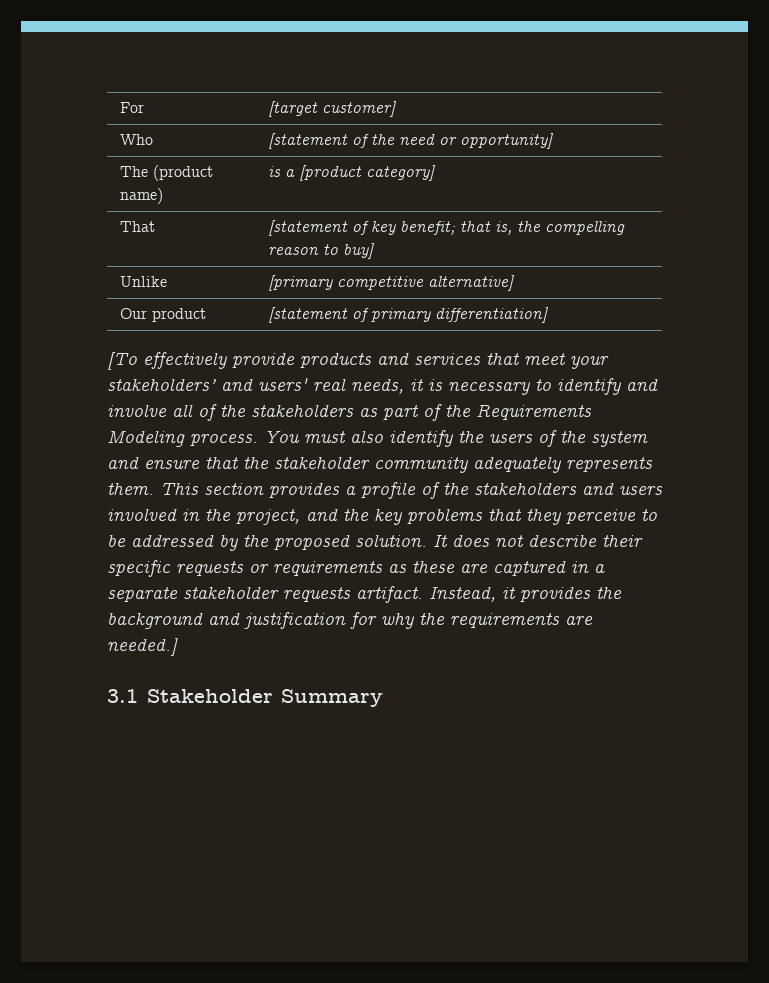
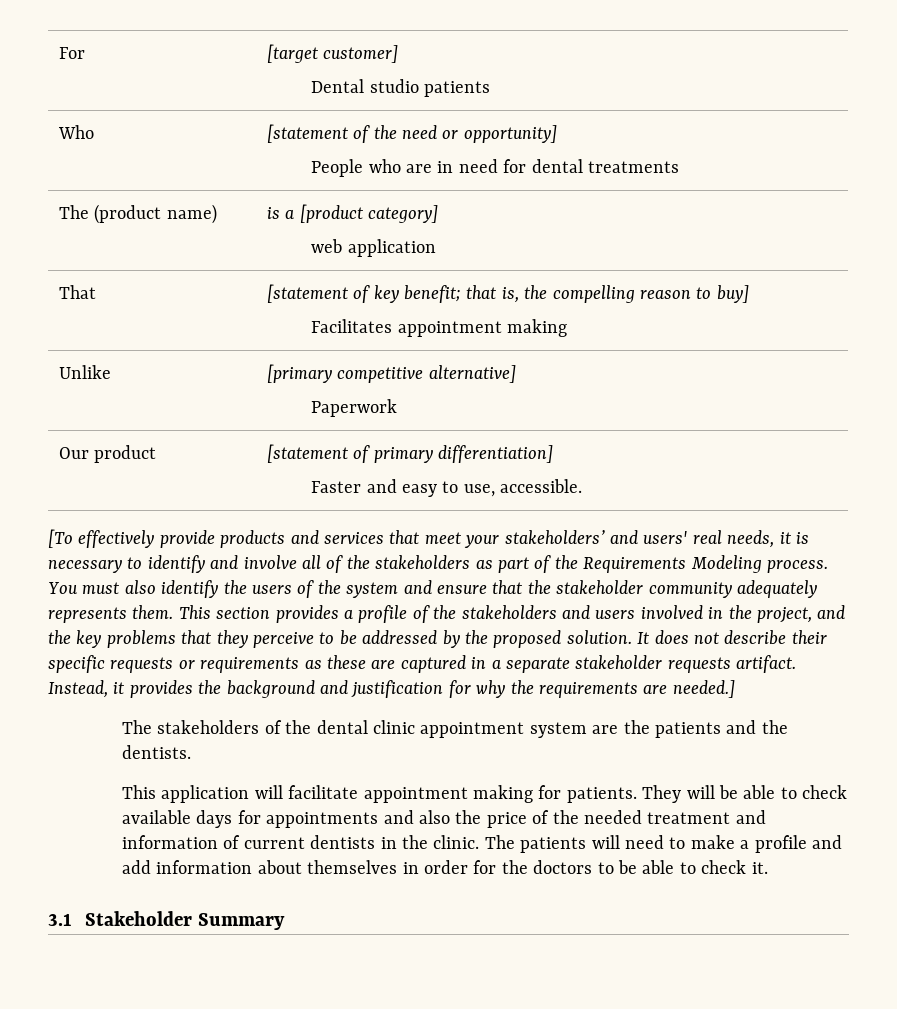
(398, 109) none -> [311,79,491,97] // Dental studio patients
(555, 141) none -> [311,159,680,177] // People who are in need for dental treatments
(437, 173) none -> [311,239,436,257] // web application
(376, 251) none -> [311,319,568,337] // Facilitates appointment making
(516, 283) none -> [311,399,398,417] // Paperwork
(550, 315) none -> [311,479,583,497] // Faster and easy to use, accessible.
(178, 647) none -> [122,720,788,738] [122,745,192,759] [122,785,848,803] [122,810,766,828] [122,835,843,853] [122,860,768,874] // The stakeholders of the dental clinic appointment system are the patients and the dentists. // This application will facilitate appointment making for patients. They will be able to check available days for appointments and also the price of the needed treatment and information of current dentists in the clinic. The patients will need to make a profile and add information about themselves in order for the doctors to be able to check it.

